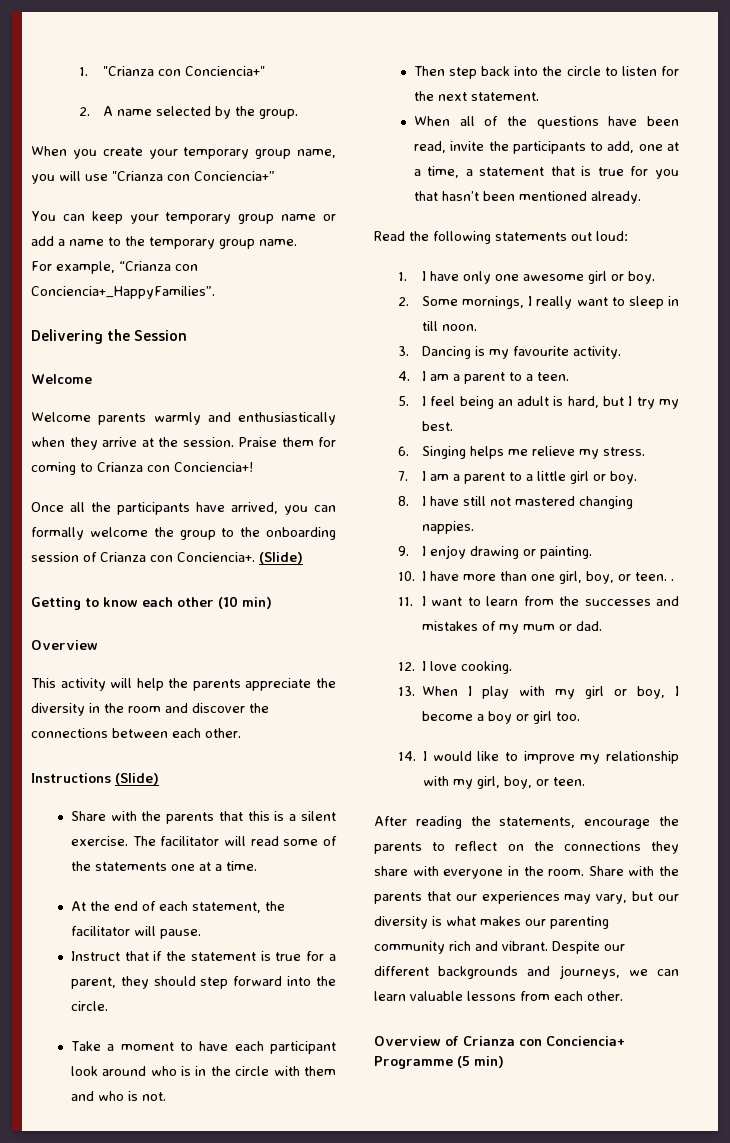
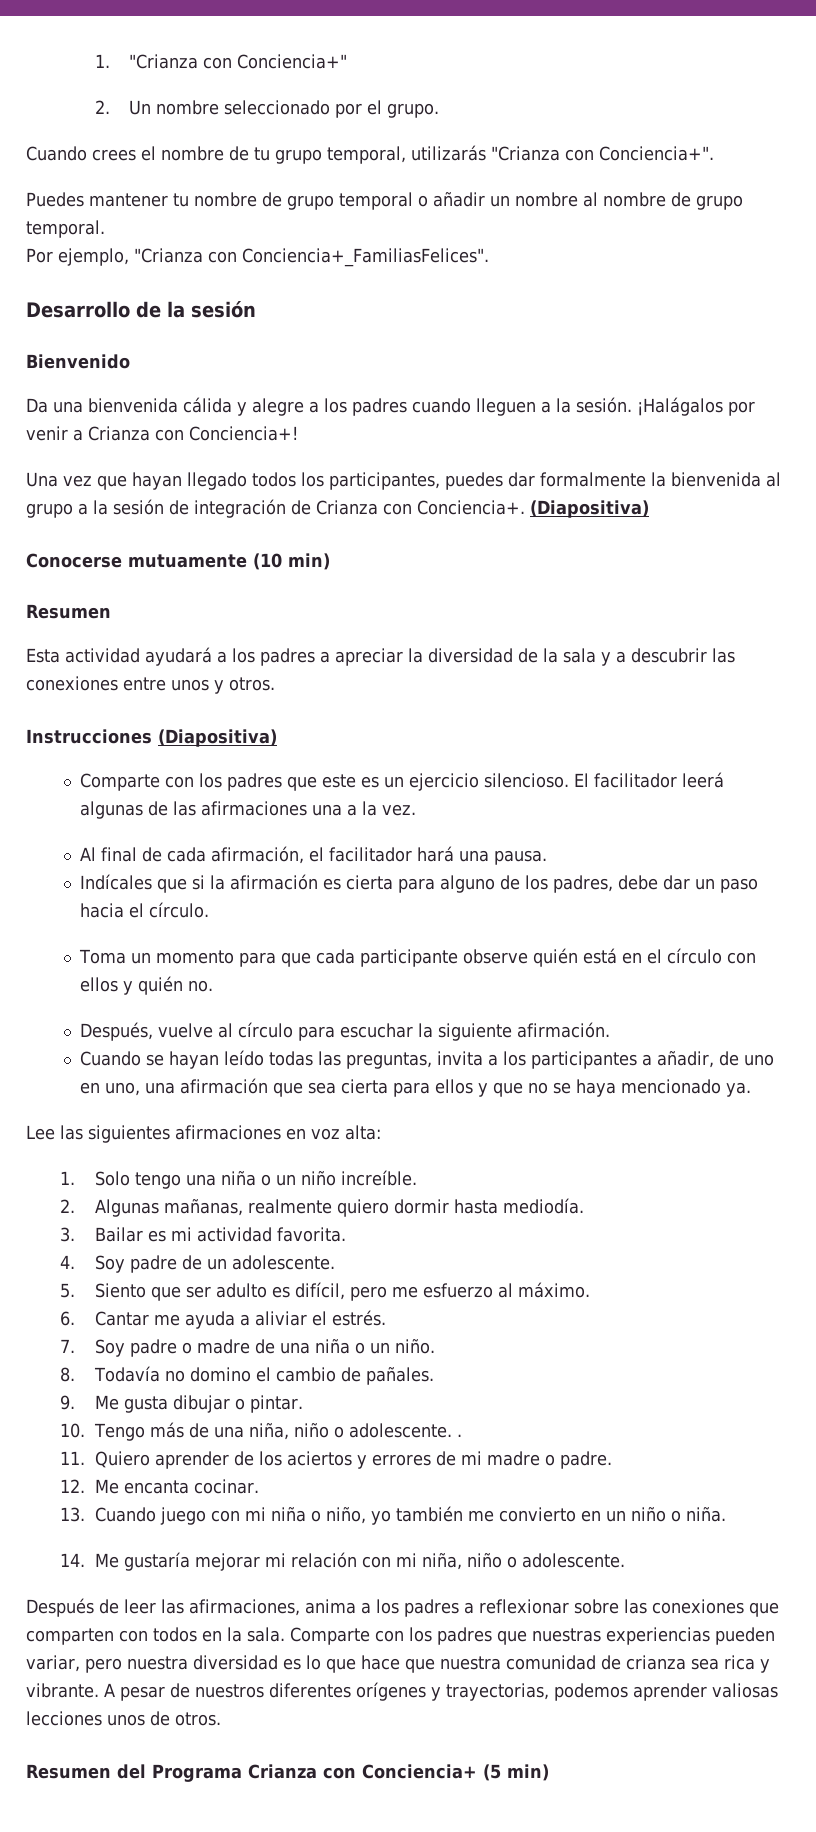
[102,106,298,119] [31,146,336,159] [31,171,275,184] [31,211,336,224] [31,236,297,249] [31,261,198,274] [31,286,215,299] [31,329,188,344] [31,374,92,384] [31,412,336,425] [31,437,336,450] [31,462,253,475] [31,502,336,515] [31,527,337,540] [31,552,303,564] [31,596,272,610] [31,640,98,650] [31,678,336,691] [31,703,269,716] [31,728,241,738] [31,773,159,785] [70,811,337,824] [70,836,337,846] [70,861,257,871] [70,901,285,913] [70,926,201,939] [70,951,337,961] [70,976,336,989] [70,1001,108,1011] [70,1041,336,1054] [70,1066,337,1076] [70,1091,166,1101] [413,66,679,79] [413,91,539,101] [413,116,679,129] [413,141,679,154] [413,166,679,179] [413,191,641,204] [374,231,628,244] [397,271,655,284] [397,296,679,309] [421,321,477,331] [397,346,621,359] [397,371,569,384] [397,396,679,409] [421,421,453,431] [397,446,645,459] [397,471,637,484] [397,496,633,509] [421,521,474,534] [397,545,592,559] [397,571,675,584] [397,596,679,606] [421,621,602,634] [397,661,513,674] [397,686,679,699] [422,711,581,724] [397,751,679,764] [423,776,586,789] [374,816,679,829] [374,841,679,854] [374,866,679,879] [374,891,679,904] [374,916,609,929] [374,941,625,954] [374,965,679,979] [374,991,623,1001] [374,1036,459,1046] A name selected by the group. // When you create your temporary group name, you will use "Crianza con Conciencia+” // You can keep your temporary group name or add a name to the temporary group name. // For example, “Crianza con Conciencia+_HappyFamilies”. // Delivering the Session // Welcome // Welcome parents warmly and enthusiastically when they arrive at the session. Praise them for coming to Crianza con Conciencia+! // Once all the participants have arrived, you can formally welcome the group to the onboarding session of Crianza con Conciencia+. (Slide) // Getting to know each other (10 min) // Overview // This activity will help the parents appreciate the diversity in the room and discover the connections between each other. // Instructions (Slide) // Share with the parents that this is a silent exercise. The facilitator will read some of the statements one at a time. // At the end of each statement, the facilitator will pause. // Instruct that if the statement is true for a parent, they should step forward into the circle. // Take a moment to have each participant look around who is in the circle with them and who is not. // Then step back into the circle to listen for the next statement. // When all of the questions have been read, invite the participants to add, one at a time, a statement that is true for you that hasn’t been mentioned already. // Read the following statements out loud: // 1. I have only one awesome girl or boy. // 2. Some mornings, I really want to sleep in till noon. // 3. Dancing is my favourite activity. // 4. I am a parent to a teen. // 5. I feel being an adult is hard, but I try my best. // 6. Singing helps me relieve my stress. // 7. I am a parent to a little girl or boy. // 8. I have still not mastered changing nappies. // 9. I enjoy drawing or painting. // 10. I have more than one girl, boy, or teen. . // 11. I want to learn from the successes and mistakes of my mum or dad. // 12. I love cooking. // 13. When I play with my girl or boy, I become a boy or girl too. // 14. I would like to improve my relationship with my girl, boy, or teen. // After reading the statements, encourage the parents to reflect on the connections they share with everyone in the room. Share with the parents that our experiences may vary, but our diversity is what makes our parenting community rich and vibrant. Despite our different backgrounds and journeys, we can learn valuable lessons from each other. // Overview of -> [129,100,440,118] [26,145,714,164] [26,192,743,210] [26,220,105,238] [26,248,489,267] [26,301,256,318] [26,354,130,369] [26,397,755,416] [26,426,298,441] [26,472,781,490] [26,499,649,518] [26,553,330,570] [26,604,111,619] [26,647,735,666] [26,676,275,694] [26,729,277,747] [80,772,725,791] [80,801,417,819] [80,846,548,865] [80,874,759,893] [80,902,210,918] [79,948,757,967] [80,976,214,995] [80,1022,611,1041] [80,1050,775,1069] [80,1078,752,1097] [26,1125,381,1143] [60,1170,417,1189] [60,1198,584,1217] [60,1227,346,1242] [60,1255,335,1273] [60,1282,590,1301] [60,1310,386,1329] [60,1339,435,1357] [60,1366,434,1385] [60,1395,303,1413] [60,1422,462,1441] [60,1451,612,1469] [60,1479,259,1494] [60,1506,726,1525] [60,1552,625,1571] [26,1598,779,1617] [26,1627,775,1645] [26,1655,770,1673] [26,1682,778,1701] [26,1711,221,1726] [26,1764,242,1782] Un nombre seleccionado por el grupo. // Cuando crees el nombre de tu grupo temporal, utilizarás "Crianza con Conciencia+". // Puedes mantener tu nombre de grupo temporal o añadir un nombre al nombre de grupo temporal. // Por ejemplo, "Crianza con Conciencia+_FamiliasFelices". // Desarrollo de la sesión // Bienvenido // Da una bienvenida cálida y alegre a los padres cuando lleguen a la sesión. ¡Halágalos por venir a Crianza con Conciencia+! // Una vez que hayan llegado todos los participantes, puedes dar formalmente la bienvenida al grupo a la sesión de integración de Crianza con Conciencia+. (Diapositiva) // Conocerse mutuamente (10 min) // Resumen // Esta actividad ayudará a los padres a apreciar la diversidad de la sala y a descubrir las conexiones entre unos y otros. // Instrucciones (Diapositiva) // Comparte con los padres que este es un ejercicio silencioso. El facilitador leerá algunas de las afirmaciones una a la vez. // Al final de cada afirmación, el facilitador hará una pausa. // Indícales que si la afirmación es cierta para alguno de los padres, debe dar un paso hacia el círculo. // Toma un momento para que cada participante observe quién está en el círculo con ellos y quién no. // Después, vuelve al círculo para escuchar la siguiente afirmación. // Cuando se hayan leído todas las preguntas, invita a los participantes a añadir, de uno en uno, una afirmación que sea cierta para ellos y que no se haya mencionado ya. // Lee las siguientes afirmaciones en voz alta: // 1. Solo tengo una niña o un niño increíble. // 2. Algunas mañanas, realmente quiero dormir hasta mediodía. // 3. Bailar es mi actividad favorita. // 4. Soy padre de un adolescente. // 5. Siento que ser adulto es difícil, pero me esfuerzo al máximo. // 6. Cantar me ayuda a aliviar el estrés. // 7. Soy padre o madre de una niña o un niño. // 8. Todavía no domino el cambio de pañales. // 9. Me gusta dibujar o pintar. // 10. Tengo más de una niña, niño o adolescente. . // 11. Quiero aprender de los aciertos y errores de mi madre o padre. // 12. Me encanta cocinar. // 13. Cuando juego con mi niña o niño, yo también me convierto en un niño o niña. // 14. Me gustaría mejorar mi relación con mi niña, niño o adolescente. // Después de leer las afirmaciones, anima a los padres a reflexionar sobre las conexiones que comparten con todos en la sala. Comparte con los padres que nuestras experiencias pueden variar, pero nuestra diversidad es lo que hace que nuestra comunidad de crianza sea rica y vibrante. A pesar de nuestros diferentes orígenes y trayectorias, podemos aprender valiosas lecciones unos de otros. // Resumen del Programa
[374,1056,453,1069] Programme -> (477, 1771) none

